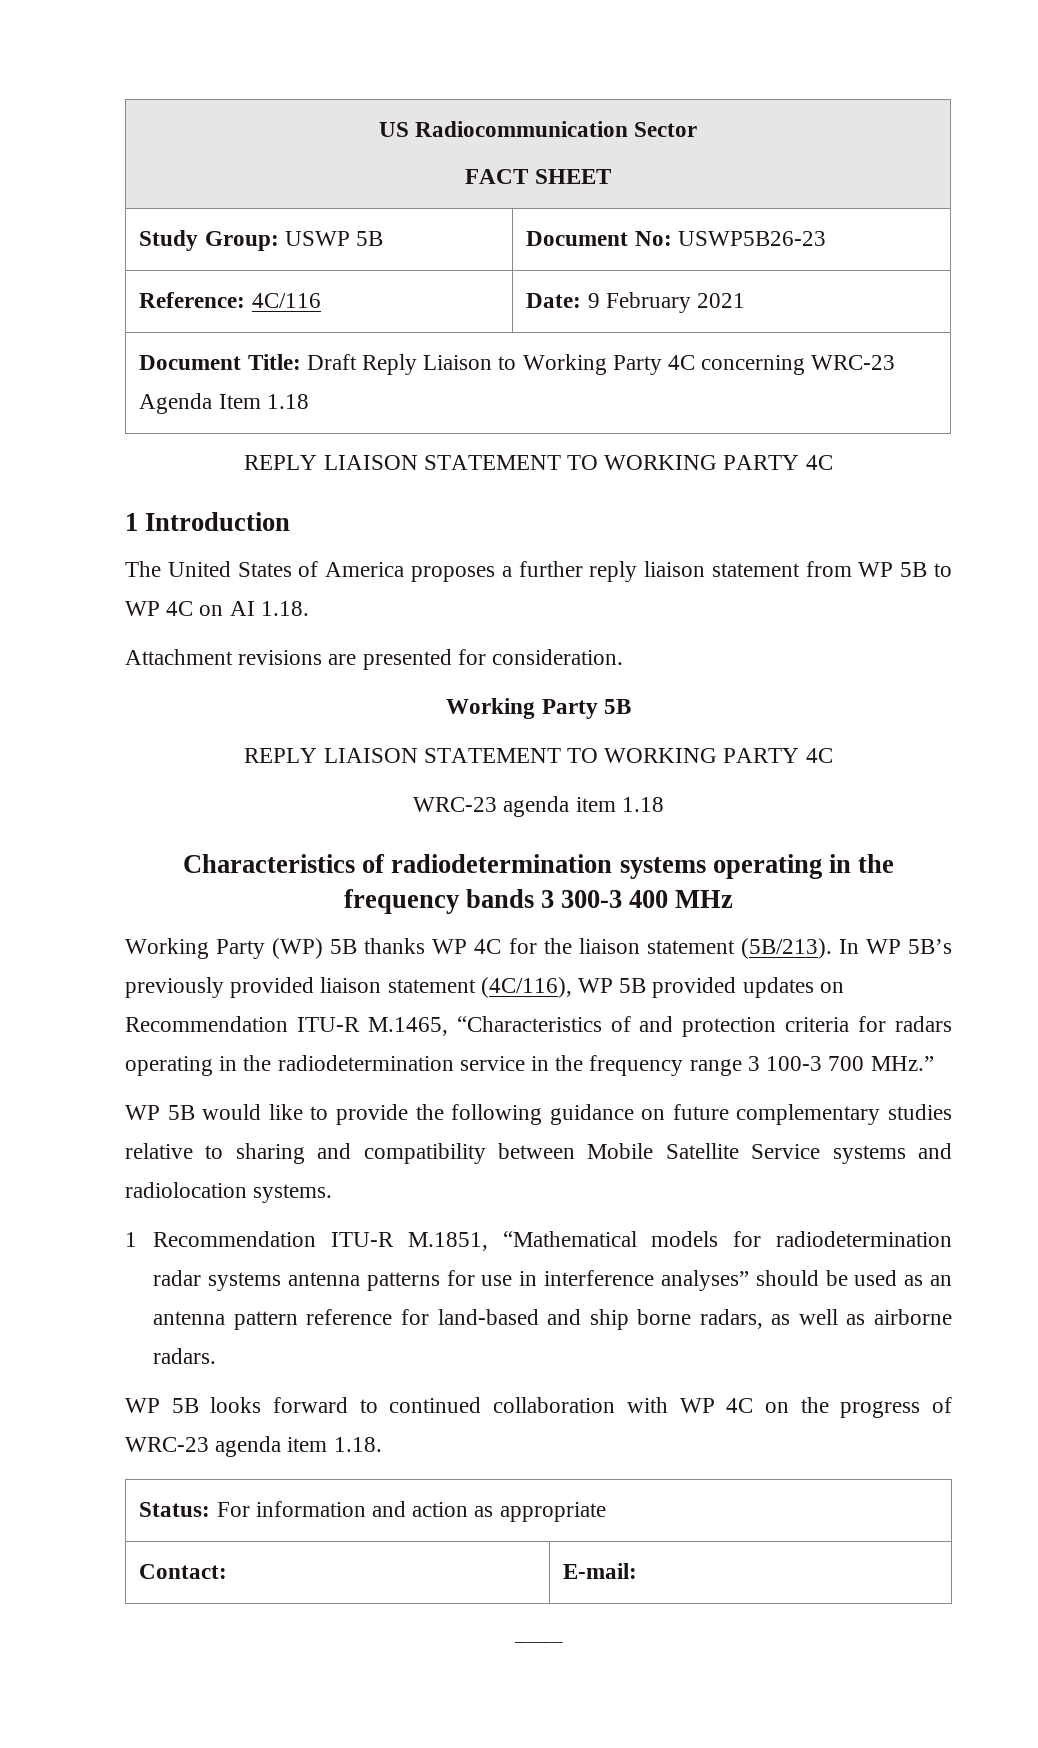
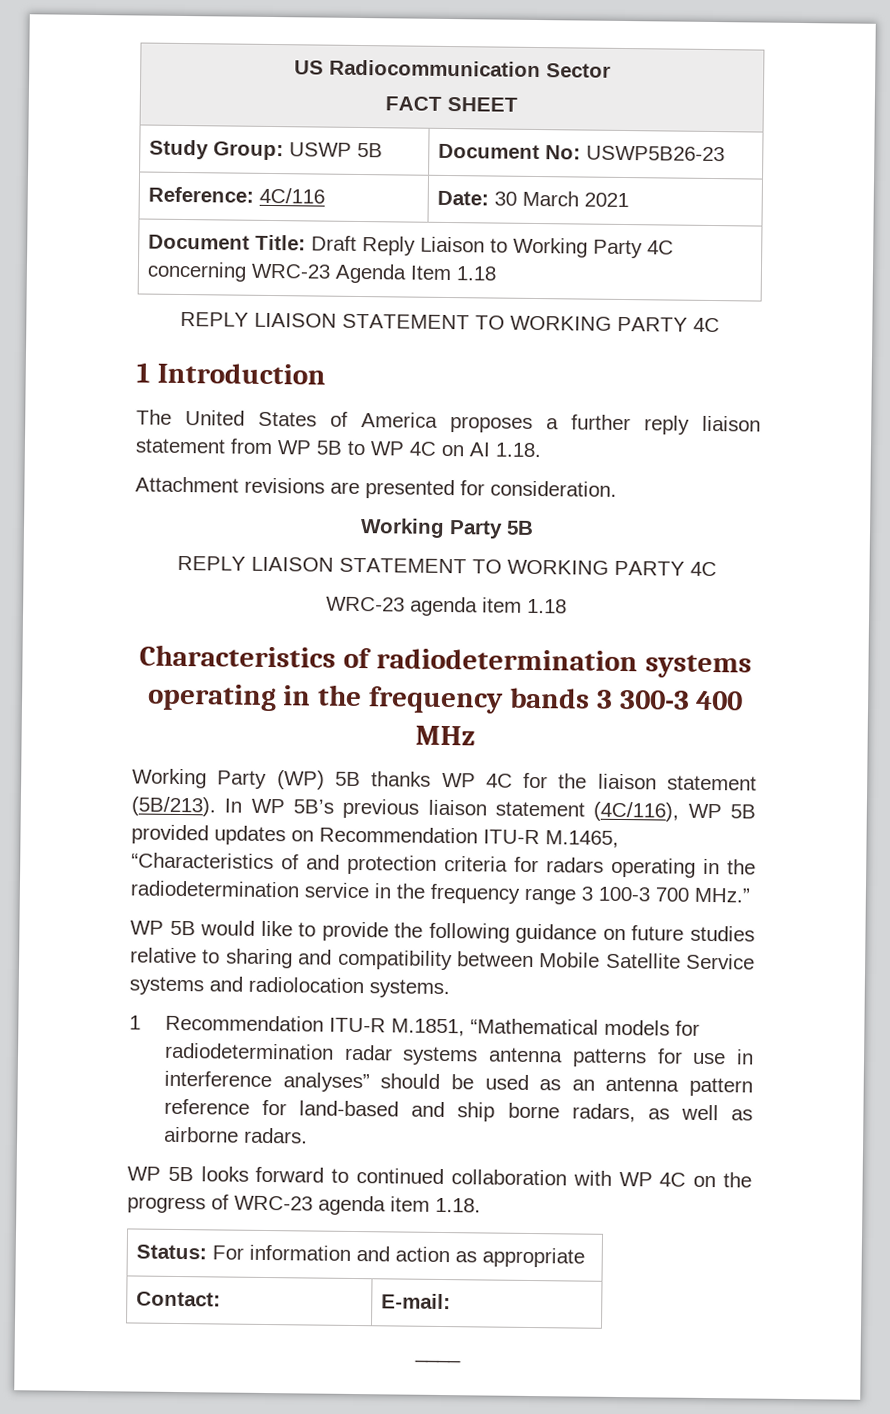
[587,292,691,313] 9 February -> [493,190,579,207] 30 March
[125,977,315,998] previously provided -> [342,798,420,819] previous
[736,1104,881,1125] complementary -> (685, 933) none

